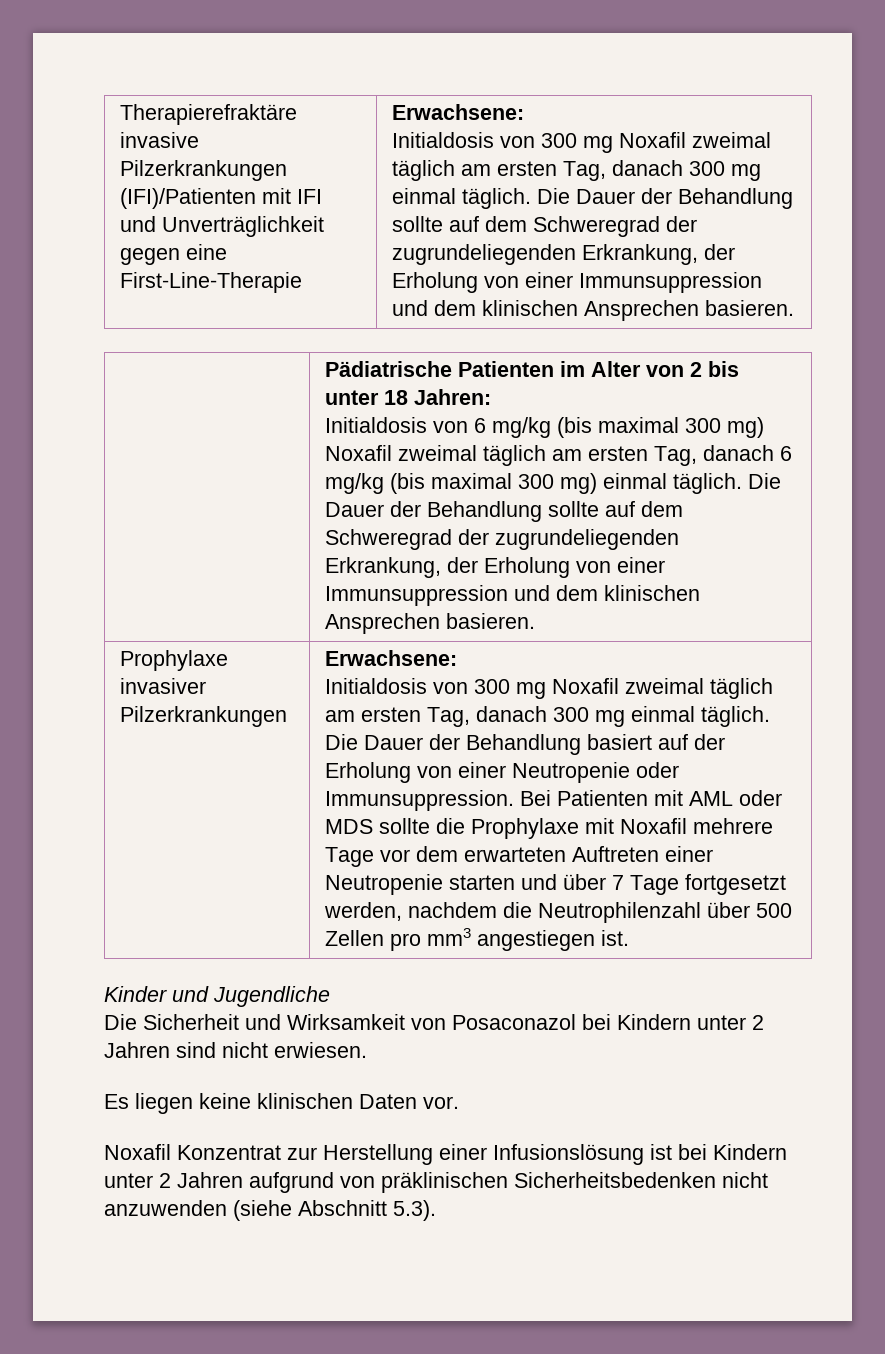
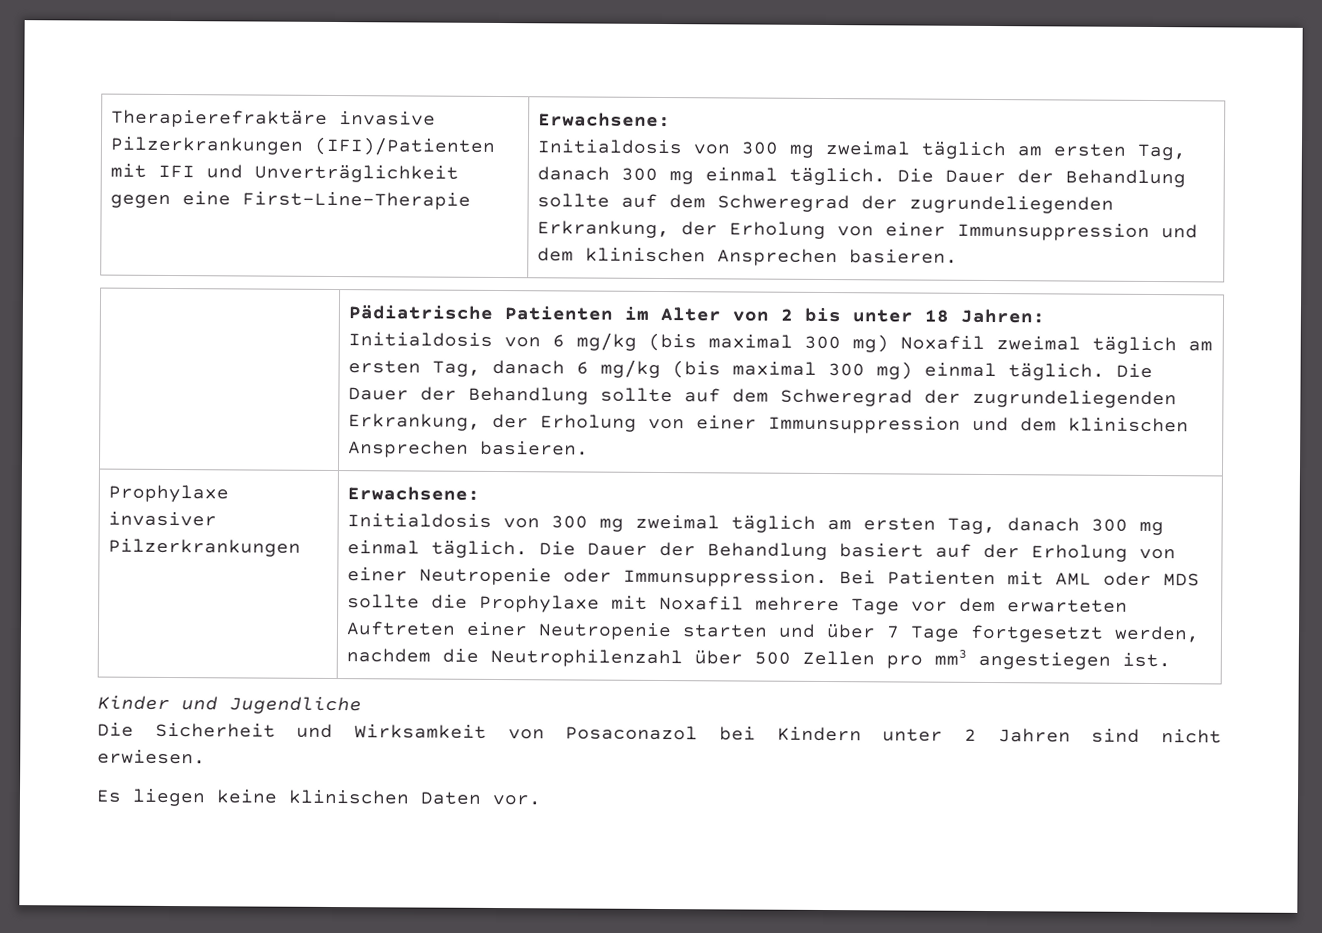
[619,132,687,148] Noxafil -> (814, 151) none
[552,678,620,694] Noxafil -> (624, 525) none
[104,1144,787,1165] [104,1172,768,1193] [104,1200,436,1221] // Noxafil Konzentrat zur Herstellung einer Infusionslösung ist bei Kindern unter 2 Jahren aufgrund von präklinischen Sicherheitsbedenken nicht anzuwenden (siehe Abschnitt 5.3). -> (541, 800) none

